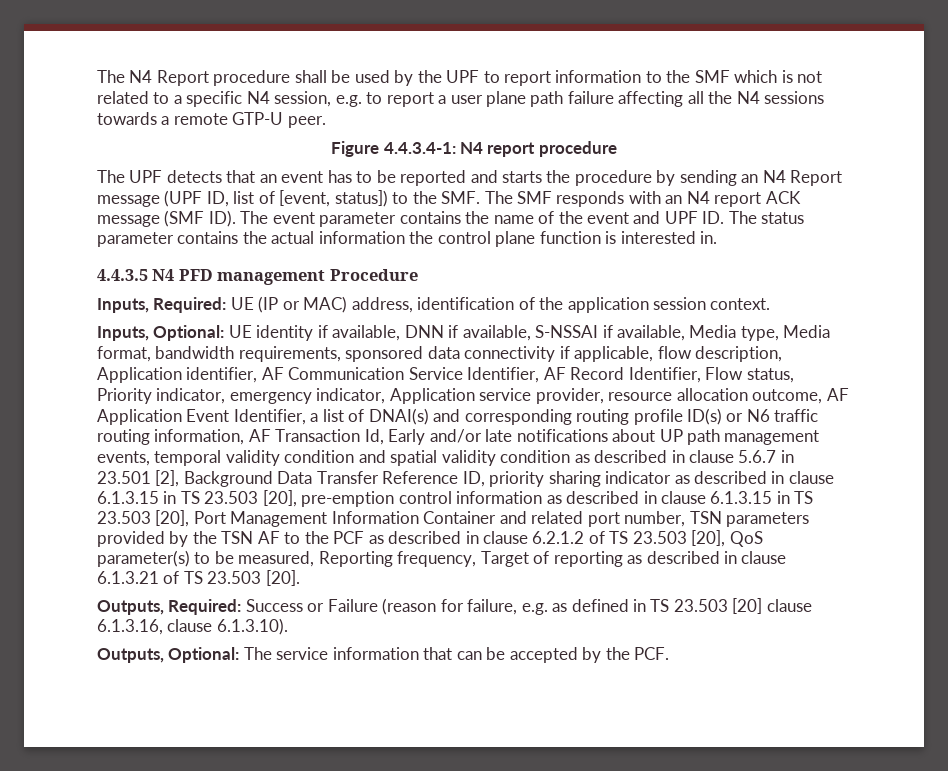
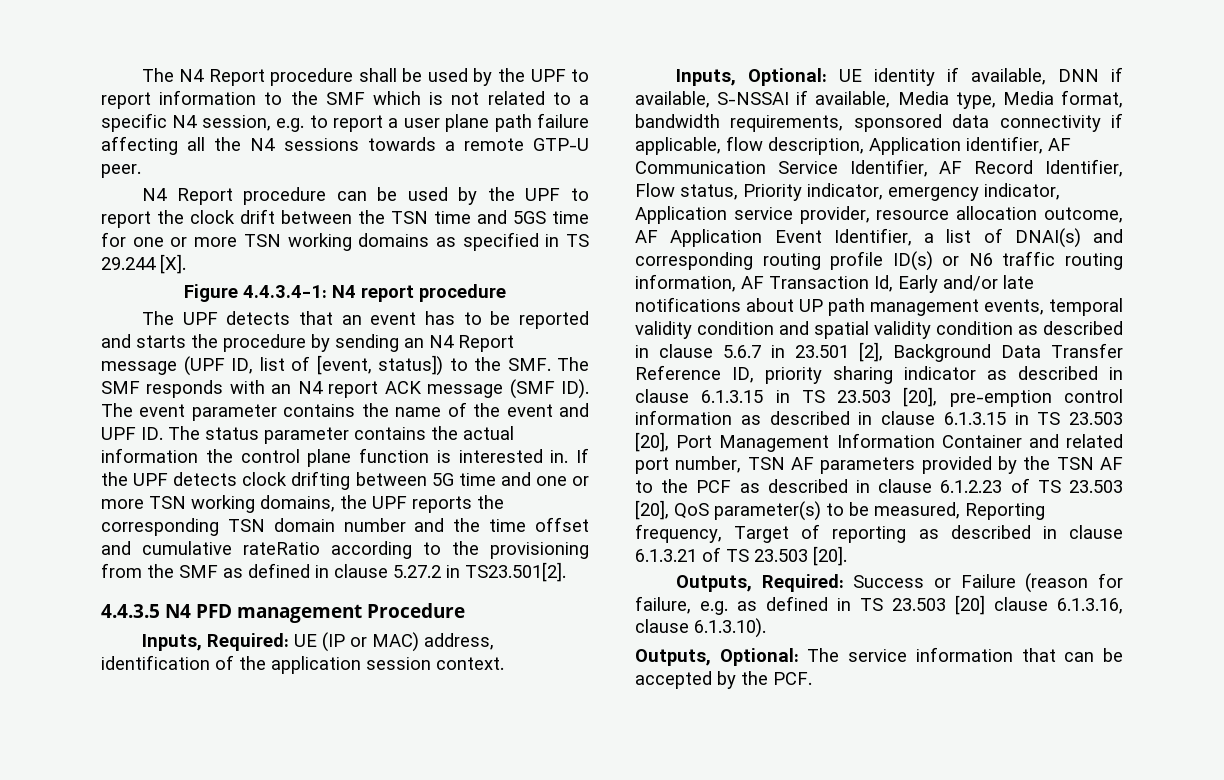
(326, 122) none -> [141,187,590,205] [101,209,589,228] [101,232,589,251] [101,254,186,274] // N4 Report procedure can be used by the UPF to report the clock drift between the TSN time and 5GS time for one or more TSN working domains as specified in TS 29.244 [X].
(718, 237) none -> [576,448,589,463] [101,471,590,490] [101,495,504,513] [101,517,589,536] [101,541,589,559] [101,562,566,582] If the UPF detects clock drifting between 5G time and one or more TSN working domains, the UPF reports the corresponding TSN domain number and the time offset and cumulative rateRatio according to the provisioning from the SMF as defined in clause 5.27.2 in TS23.501[2].
(722, 517) none -> [791,457,814,470] AF
[532,531,585,544] 6.2.1.2 -> [940,480,1003,493] 6.1.2.23

